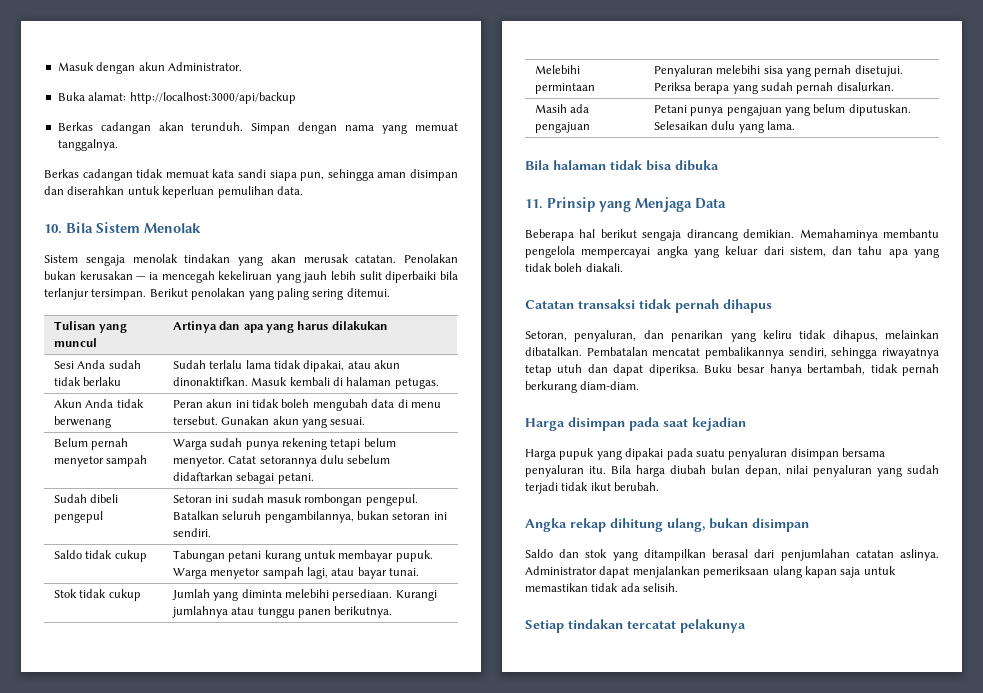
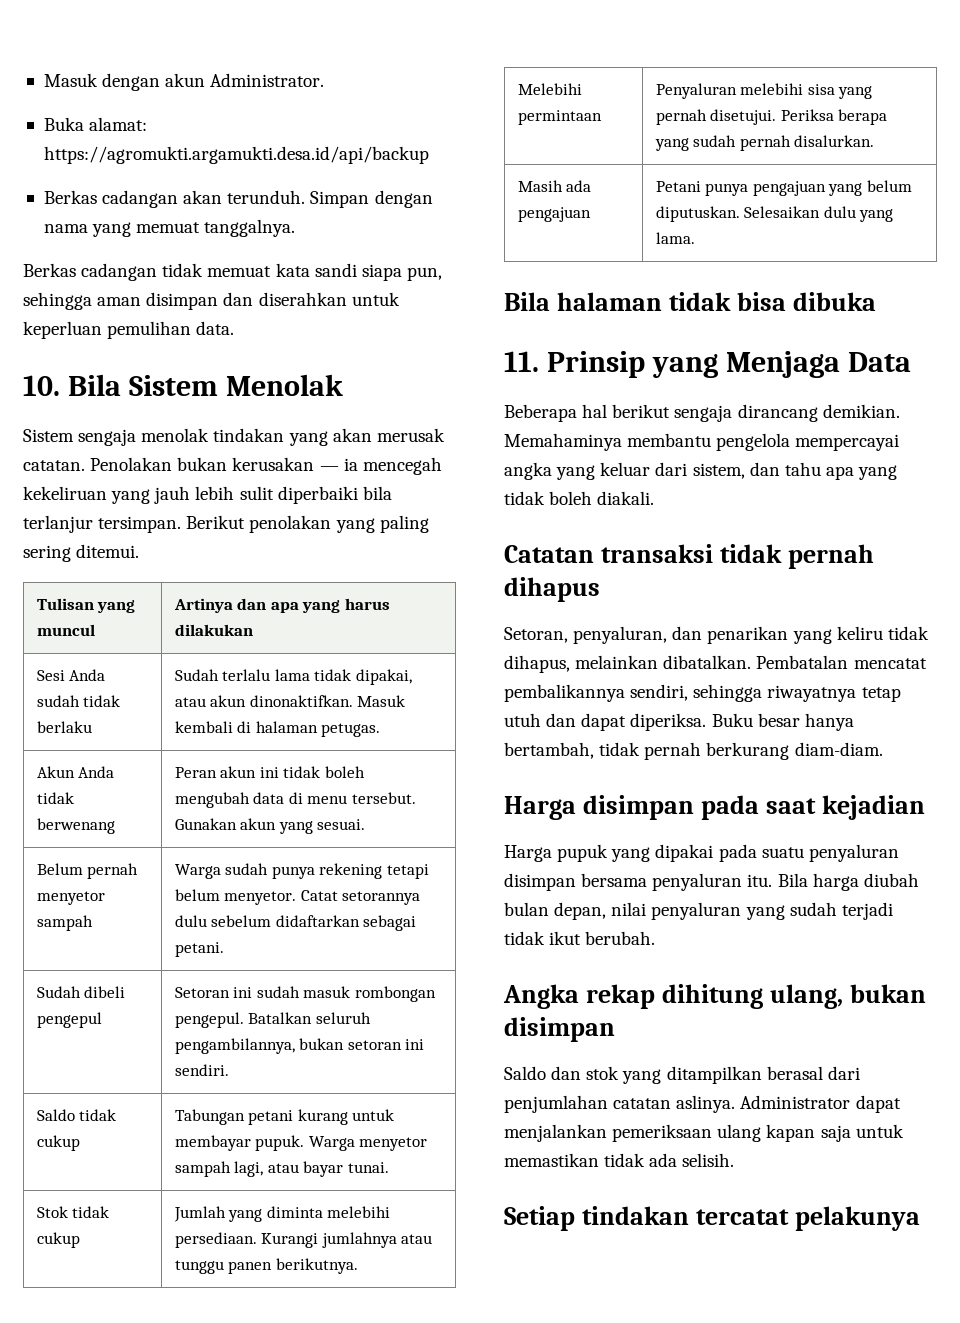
[129,92,296,104] http://localhost:3000/api/backup -> [43,146,429,164] https://agromukti.argamukti.desa.id/api/backup

